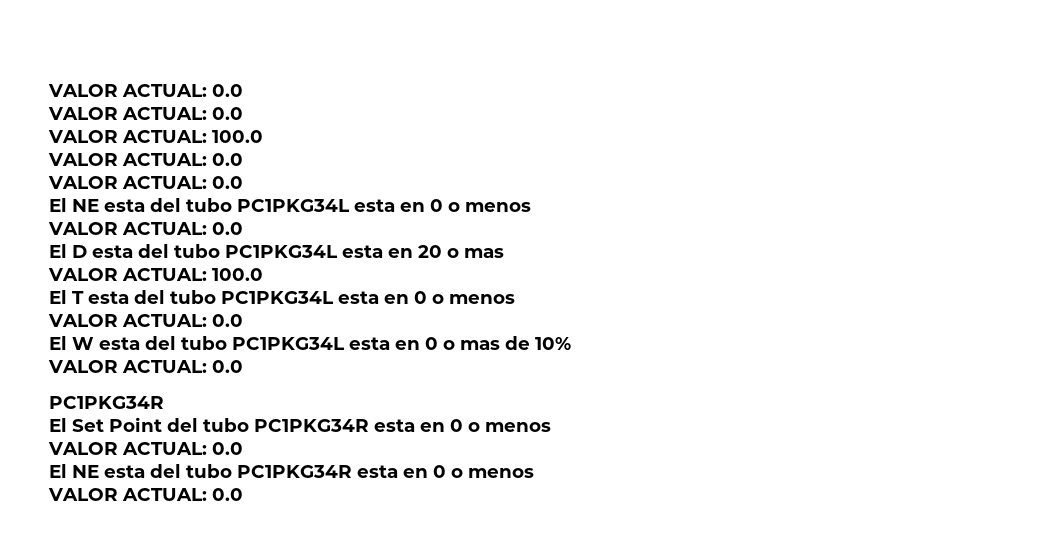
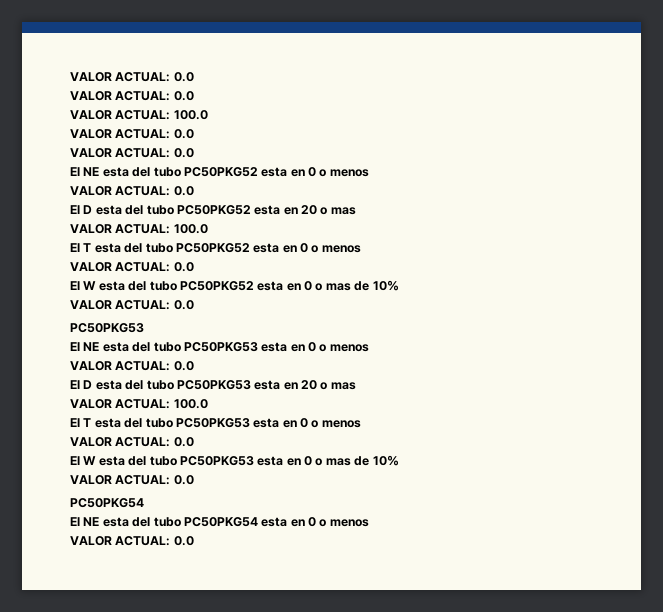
[237,199,350,212] PC1PKG34L -> [183,167,258,177] PC50PKG52
[225,245,338,258] PC1PKG34L -> [176,205,251,215] PC50PKG52
[221,291,334,304] PC1PKG34L -> [175,243,250,253] PC50PKG52
[232,337,345,350] PC1PKG34L -> [179,281,254,291] PC50PKG52
[49,396,164,409] [49,417,551,432] [48,442,243,455] [49,464,534,478] [48,488,243,501] PC1PKG34R // El Set Point del tubo PC1PKG34R esta en 0 o menos // VALOR ACTUAL: 0.0 // El NE esta del tubo PC1PKG34R esta en 0 o menos // VALOR ACTUAL: 0.0 -> [70,323,144,333] [70,342,369,352] [70,361,194,371] [70,380,356,390] [70,399,208,409] [70,418,361,428] [70,437,194,447] [70,455,399,466] [70,475,194,485] [70,498,144,508] [70,517,369,527] [70,536,194,546] PC50PKG53 // El NE esta del tubo PC50PKG53 esta en 0 o menos // VALOR ACTUAL: 0.0 // El D esta del tubo PC50PKG53 esta en 20 o mas // VALOR ACTUAL: 100.0 // El T esta del tubo PC50PKG53 esta en 0 o menos // VALOR ACTUAL: 0.0 // El W esta del tubo PC50PKG53 esta en 0 o mas de 10% // VALOR ACTUAL: 0.0 // PC50PKG54 // El NE esta del tubo PC50PKG54 esta en 0 o menos // VALOR ACTUAL: 0.0

